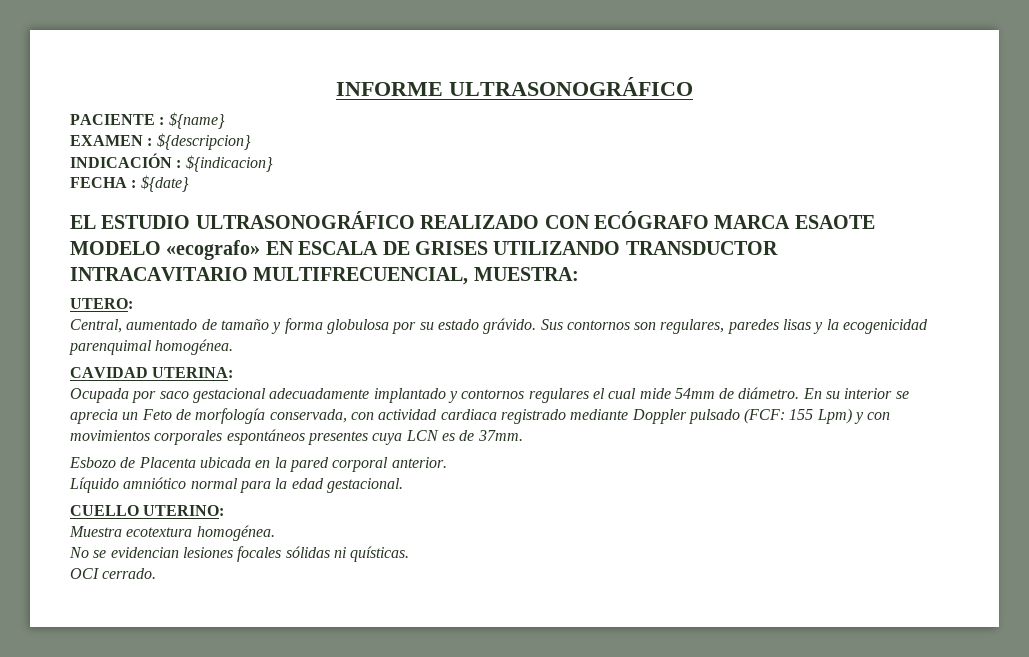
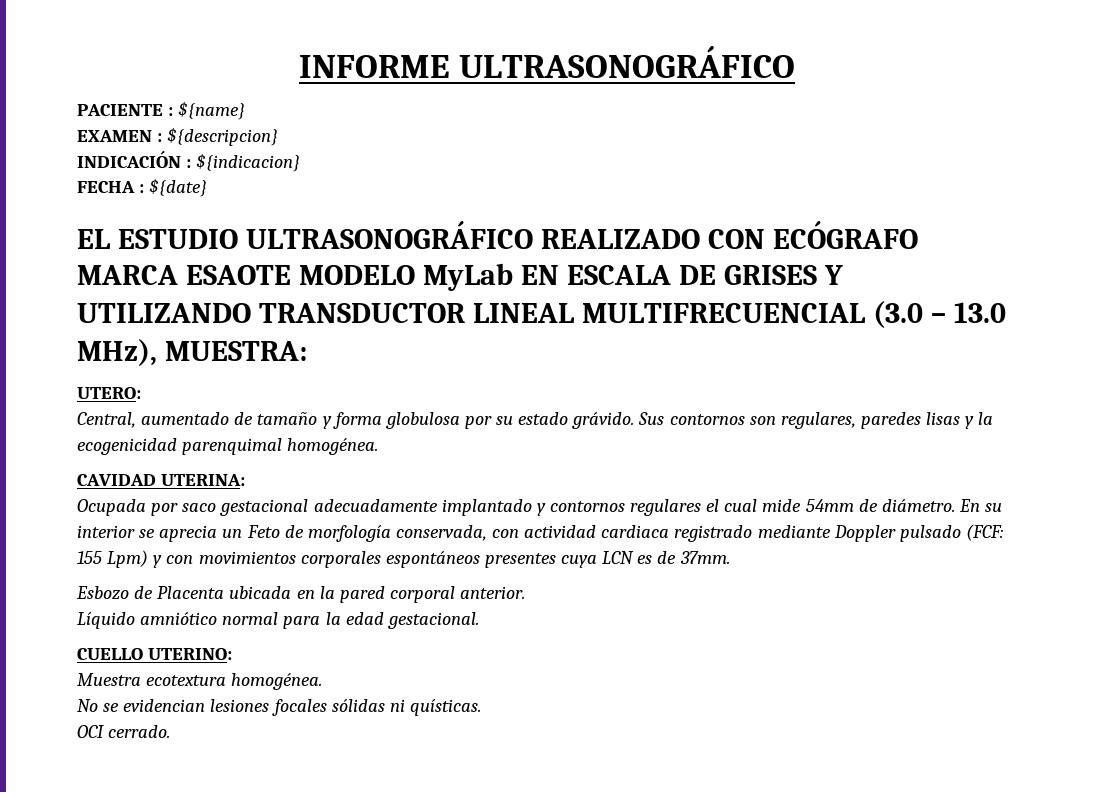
[166,240,261,260] «ecografo» -> [422,263,513,291] MyLab
(488, 248) none -> [823,265,843,285] Y
[70,267,469,285] INTRACAVITARIO MULTIFRECUENCIAL, -> [472,301,1006,328] [77,339,157,366] LINEAL MULTIFRECUENCIAL (3.0 – 13.0 MHz),

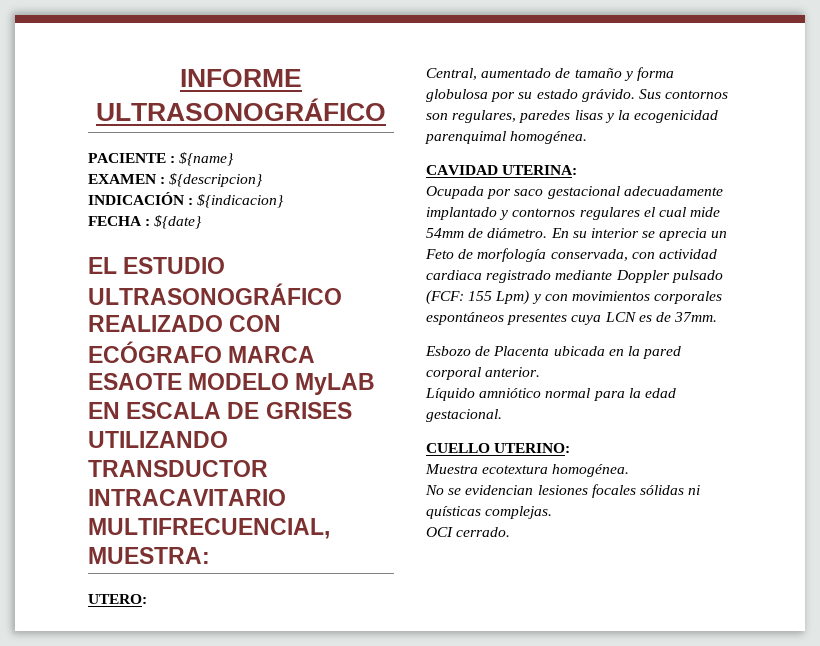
[422,263,513,291] MyLab -> [295,373,376,395] MyLAB
[823,265,843,285] Y -> (352, 410) none
[472,301,1006,328] [77,339,157,366] LINEAL MULTIFRECUENCIAL (3.0 – 13.0 MHz), -> [88,489,286,506] [88,518,330,539] INTRACAVITARIO MULTIFRECUENCIAL,
[409,699,481,716] quísticas. -> [426,506,553,519] quísticas complejas.

